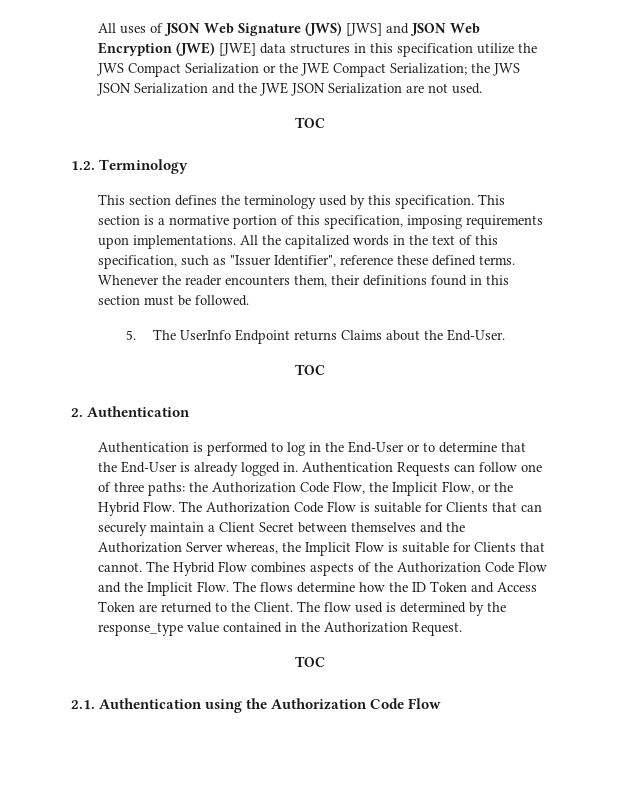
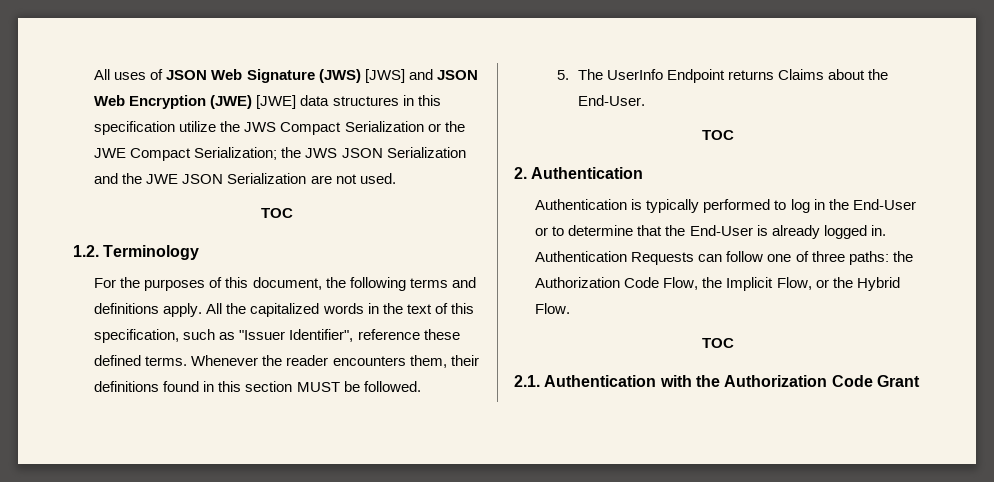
[98,194,506,209] [98,215,544,229] [98,235,237,249] This section defines the terminology used by this specification. This section is a normative portion of this specification, imposing requirements upon implementations. -> [94,277,476,291] [94,303,203,317] For the purposes of this document, the following terms and definitions apply.
[144,295,175,306] must -> [296,382,340,392] MUST
(204, 447) none -> [646,199,700,213] typically
[179,501,543,513] [98,522,466,536] [98,541,546,556] [98,561,548,576] [98,581,538,596] [98,601,507,616] [98,622,463,636] The Authorization Code Flow is suitable for Clients that can securely maintain a Client Secret between themselves and the Authorization Server whereas, the Implicit Flow is suitable for Clients that cannot. The Hybrid Flow combines aspects of the Authorization Code Flow and the Implicit Flow. The flows determine how the ID Token and Access Token are returned to the Client. The flow used is determined by the response_type value contained in the Authorization Request. -> (571, 308) none
[205,698,442,713] using the Authorization Code Flow -> [659,375,920,387] with the Authorization Code Grant

